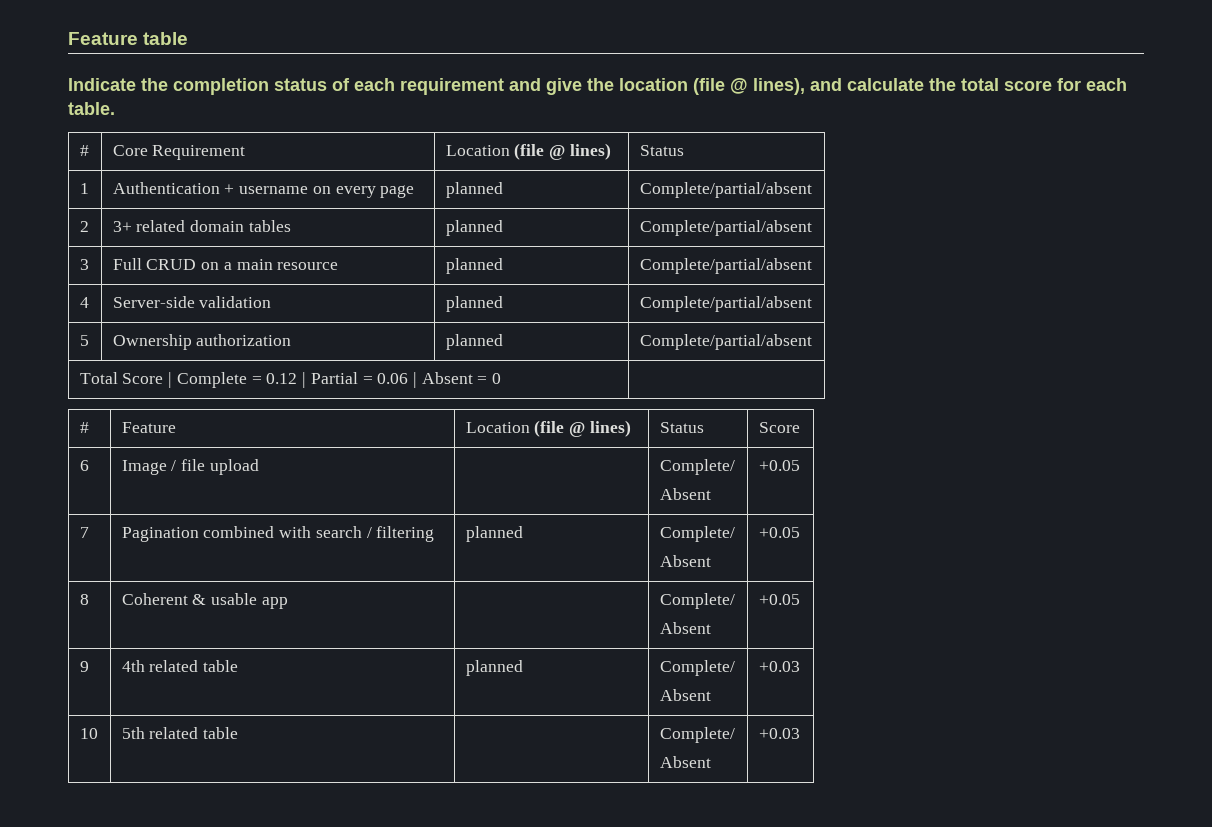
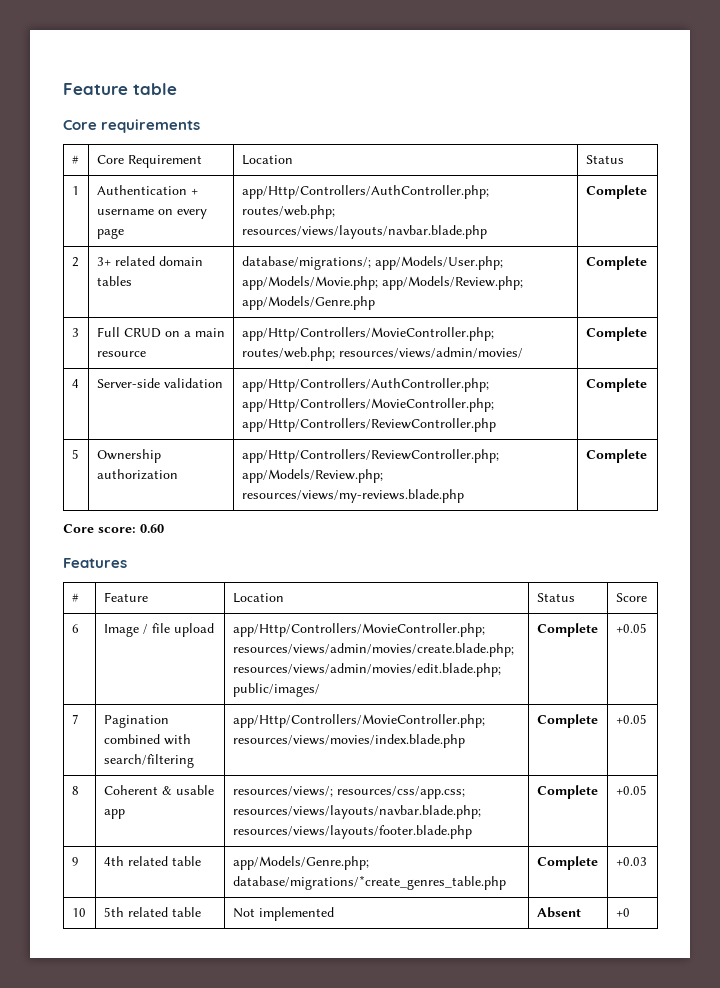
[68,78,1127,95] [68,102,115,115] Indicate the completion status of each requirement and give the location (file @ lines), and calculate the total score for each table. -> [63,119,201,133] Core requirements
[514,143,611,160] (file @ lines) -> (293, 160) none
[445,182,503,198] [639,182,812,198] planned | Complete/partial/absent -> [241,185,489,199] [241,205,335,219] [241,225,487,239] [585,185,647,199] app/Http/Controllers/AuthController.php; routes/web.php; resources/views/layouts/navbar.blade.php | Complete
[445,220,503,236] [639,220,812,236] planned | Complete/partial/absent -> [241,256,503,270] [241,276,523,290] [241,296,375,310] [585,256,647,270] database/migrations/; app/Models/User.php; app/Models/Movie.php; app/Models/Review.php; app/Models/Genre.php | Complete
[445,258,503,274] [639,258,812,274] planned | Complete/partial/absent -> [241,327,494,341] [241,347,523,361] [585,327,647,341] app/Http/Controllers/MovieController.php; routes/web.php; resources/views/admin/movies/ | Complete
[445,296,503,312] [639,296,812,312] planned | Complete/partial/absent -> [241,378,489,392] [241,398,494,412] [241,418,496,432] [585,378,647,392] app/Http/Controllers/AuthController.php; app/Http/Controllers/MovieController.php; app/Http/Controllers/ReviewController.php | Complete
[445,334,503,350] [639,334,812,350] [79,372,502,388] planned | Complete/partial/absent // Total Score | Complete = 0.12 | Partial = 0.06 | Absent = 0 | -> [241,449,499,463] [241,469,383,483] [241,489,464,503] [585,449,647,463] [63,524,164,533] [63,558,127,568] app/Http/Controllers/ReviewController.php; app/Models/Review.php; resources/views/my-reviews.blade.php | Complete // Core score: 0.60 // Features
[534,420,631,437] (file @ lines) -> (284, 598) none
[659,459,735,475] [659,488,711,500] | Complete/ // Absent -> [232,623,485,637] [232,643,514,657] [232,663,501,677] [232,683,320,697] [536,623,598,637] app/Http/Controllers/MovieController.php; resources/views/admin/movies/create.blade.php; resources/views/admin/movies/edit.blade.php; public/images/ | Complete
[315,526,435,542] [465,526,523,542] [659,526,735,542] [659,555,711,567] search / filtering | planned | Complete/ // Absent -> [103,754,194,768] [232,714,485,728] [232,734,465,748] [536,714,598,728] search/filtering | app/Http/Controllers/MovieController.php; resources/views/movies/index.blade.php | Complete
[659,593,735,609] [659,622,711,634] | Complete/ // Absent -> [232,786,465,799] [232,805,481,819] [232,825,472,839] [536,785,598,799] resources/views/; resources/css/app.css; resources/views/layouts/navbar.blade.php; resources/views/layouts/footer.blade.php | Complete
[465,660,523,676] [659,660,735,676] [659,689,711,701] planned | Complete/ // Absent -> [232,856,369,870] [232,875,506,890] [536,856,598,870] app/Models/Genre.php; database/migrations/*create_genres_table.php | Complete
[659,727,735,743] [659,756,711,768] [758,728,800,739] | Complete/ // Absent | +0.03 -> [232,907,334,921] [536,907,581,918] [615,908,630,917] Not implemented | Absent | +0

